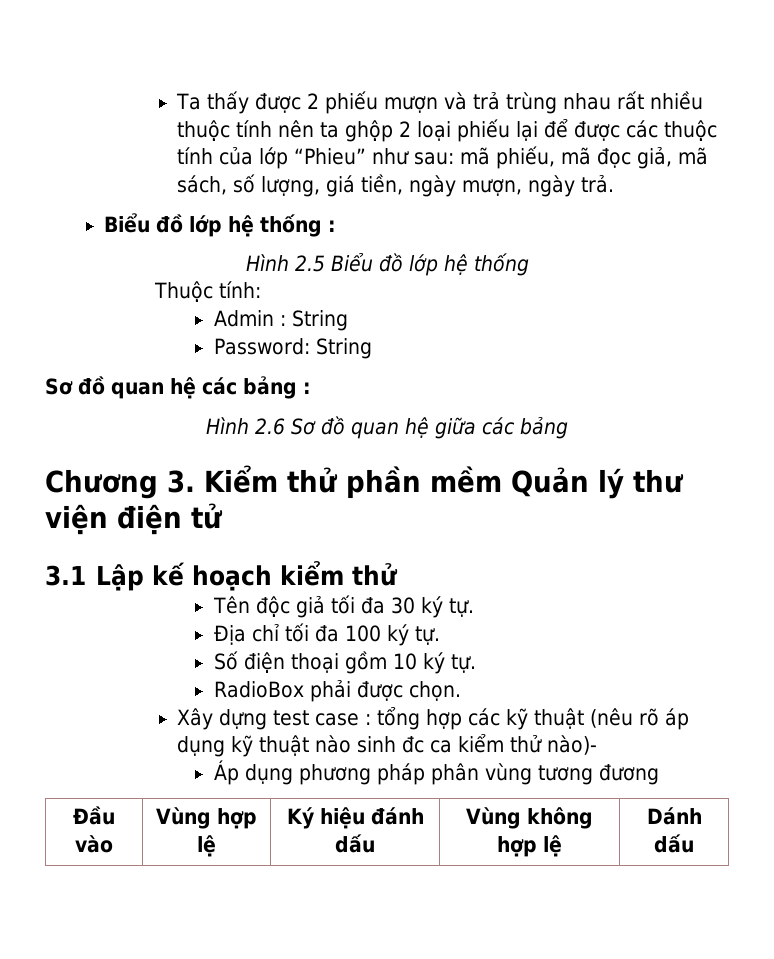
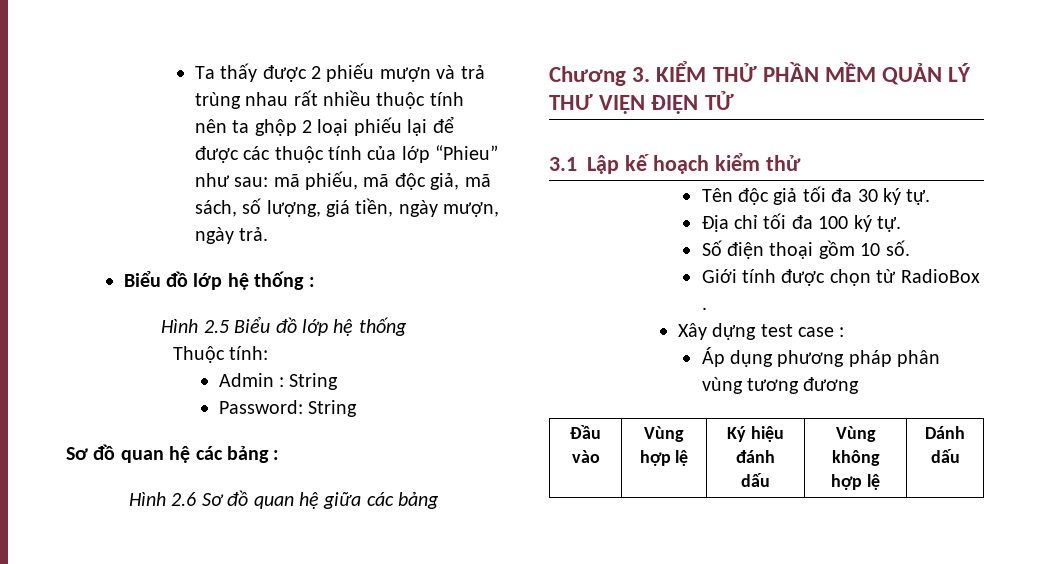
[597,148,632,168] đọc -> [394,173,426,190] độc
[204,465,684,499] [45,503,223,535] Kiểm thử phần mềm Quản lý thư viện điện tử -> [656,61,972,85] [549,91,734,114] KIỂM THỬ PHẦN MỀM QUẢN LÝ THƯ VIỆN ĐIỆN TỬ
[422,652,476,674] [213,679,461,702] ký tự. // RadioBox phải được chọn. -> [885,240,910,256] [701,269,980,286] [701,307,707,310] số. // Giới tính được chọn từ RadioBox .
[377,706,690,730] [177,733,598,757] tổng hợp các kỹ thuật (nêu rõ áp dụng kỹ thuật nào sinh đc ca kiểm thử nào)- -> (845, 332) none

